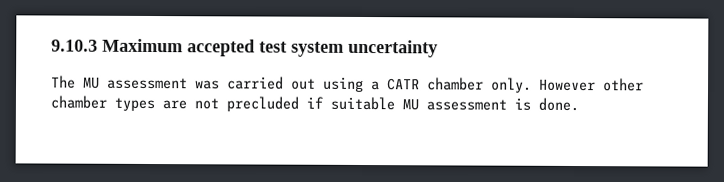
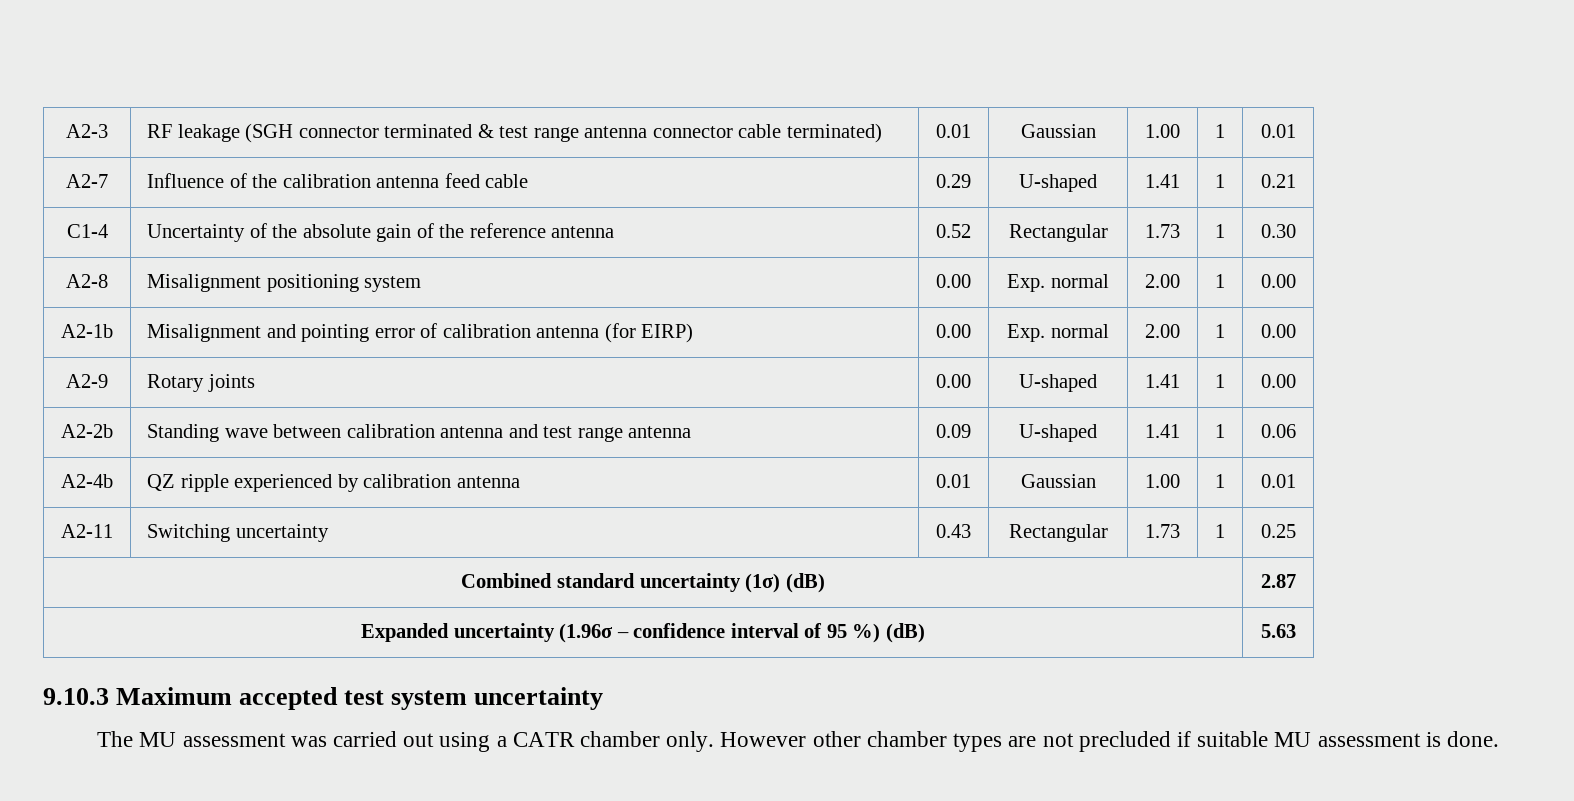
(51, 45) none -> [66,124,108,138] [147,123,883,143] [936,124,971,138] [1020,124,1096,138] [1145,124,1180,138] [1215,124,1225,138] [1260,124,1296,138] [66,174,108,188] [147,173,529,188] [936,174,971,188] [1019,174,1097,192] [1145,174,1180,188] [1215,174,1225,188] [1260,174,1296,188] [66,224,108,238] [147,223,615,242] [936,224,971,238] [1008,224,1108,242] [1145,224,1180,238] [1215,224,1225,238] [1260,224,1296,238] [66,274,108,288] [147,274,422,292] [936,274,971,288] [1007,274,1109,292] [1145,274,1180,288] [1215,274,1225,288] [1260,274,1296,288] [61,324,113,338] [147,323,694,343] [936,324,971,338] [1007,324,1109,342] [1145,324,1180,338] [1215,324,1225,338] [1260,324,1296,338] [66,374,108,388] [147,374,255,392] [936,374,971,388] [1019,374,1097,392] [1145,374,1180,388] [1215,374,1225,388] [1260,374,1296,388] [61,424,113,438] [147,424,692,442] [936,424,971,438] [1019,424,1097,442] [1145,424,1180,438] [1215,424,1225,438] [1260,424,1296,438] [61,474,113,488] [147,474,520,492] [936,474,971,488] [1020,474,1096,488] [1145,474,1180,488] [1215,474,1225,488] [1260,474,1296,488] [61,524,113,538] [147,524,329,542] [936,524,971,538] [1008,524,1108,542] [1145,524,1180,538] [1215,524,1225,538] [1260,524,1296,538] [461,573,825,593] [1260,574,1296,588] [361,623,925,643] [1260,624,1296,638] A2-3 | RF leakage (SGH connector terminated & test range antenna connector cable terminated) | 0.01 | Gaussian | 1.00 | 1 | 0.01 // A2-7 | Influence of the calibration antenna feed cable | 0.29 | U-shaped | 1.41 | 1 | 0.21 // C1-4 | Uncertainty of the absolute gain of the reference antenna | 0.52 | Rectangular | 1.73 | 1 | 0.30 // A2-8 | Misalignment positioning system | 0.00 | Exp. normal | 2.00 | 1 | 0.00 // A2-1b | Misalignment and pointing error of calibration antenna (for EIRP) | 0.00 | Exp. normal | 2.00 | 1 | 0.00 // A2-9 | Rotary joints | 0.00 | U-shaped | 1.41 | 1 | 0.00 // A2-2b | Standing wave between calibration antenna and test range antenna | 0.09 | U-shaped | 1.41 | 1 | 0.06 // A2-4b | QZ ripple experienced by calibration antenna | 0.01 | Gaussian | 1.00 | 1 | 0.01 // A2-11 | Switching uncertainty | 0.43 | Rectangular | 1.73 | 1 | 0.25 // Combined standard uncertainty (1σ) (dB) | 2.87 // Expanded uncertainty (1.96σ – confidence interval of 95 %) (dB) | 5.63 //

